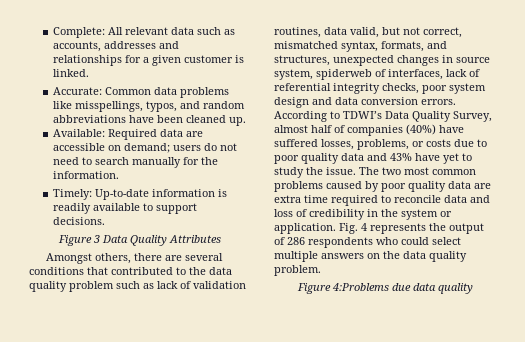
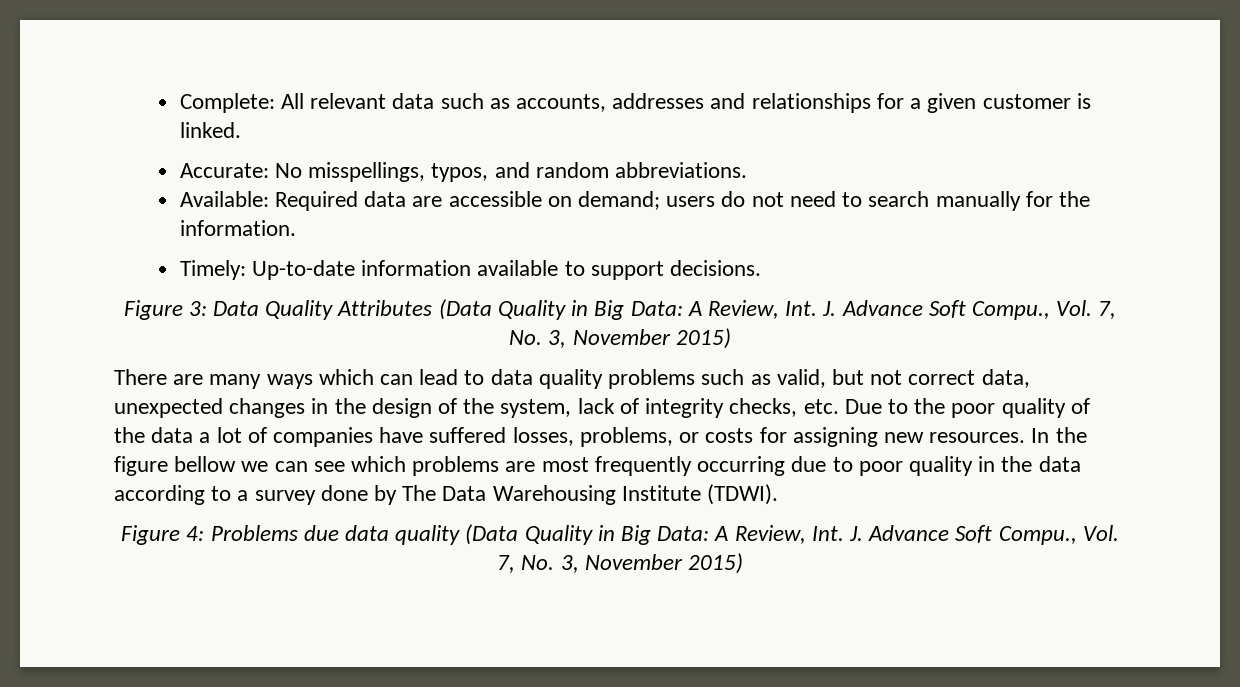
[105,87,230,98] [53,101,246,112] [53,115,247,126] Common data problems like misspellings, typos, and random abbreviations have been cleaned up. -> [275,162,748,182] No misspellings, typos, and random abbreviations.
[218,189,228,197] [53,203,92,214] is readily -> (472, 268) none
[93,235,100,243] 3 -> [188,301,207,316] 3:
[46,253,224,264] [29,267,232,275] [29,281,246,292] [274,27,462,38] [274,41,447,52] [274,55,490,66] [274,69,480,80] [274,83,331,91] // Amongst others, there are several conditions that contributed to the data quality problem such as lack of validation routines, data valid, but not correct, mismatched syntax, formats, and structures, unexpected changes in source system, spiderweb of interfaces, lack of referential -> [438,299,1117,320] [509,328,731,349] [114,369,1030,389] [114,398,639,418] (Data Quality in Big Data: A Review, Int. J. Advance Soft Compu., Vol. 7, No. 3, November 2015) // There are many ways which can lead to data quality problems such as valid, but not correct data, unexpected changes in the design of the system, lack of
[422,83,486,94] [274,97,456,108] [274,111,492,122] [274,125,332,133] poor system design and data conversion errors. According to TDWI’s Data Quality Survey, almost half -> [803,398,1090,418] [114,427,242,443] etc. Due to the poor quality of the data a lot
[406,124,436,135] (40%) -> (374, 437) none
[454,139,487,147] [274,153,472,164] [274,167,476,178] [274,181,491,192] [274,195,490,206] [274,209,452,220] [274,223,484,234] [274,237,461,248] [274,251,467,262] [274,265,321,276] [296,283,389,294] due to poor quality data and 43% have yet to study the issue. The two most common problems caused by poor quality data are extra time required to reconcile data and loss of credibility in the system or application. Fig. 4 represents the output of 286 respondents who could select multiple answers on the data quality problem. // Figure 4:Problems -> [759,427,1087,447] [114,456,1081,476] [114,484,779,505] [121,525,298,545] for assigning new resources. In the figure bellow we can see which problems are most frequently occurring due to poor quality in the data according to a survey done by The Data Warehousing Institute (TDWI). // Figure 4: Problems
(473, 288) none -> [465,524,1119,545] [497,553,743,574] (Data Quality in Big Data: A Review, Int. J. Advance Soft Compu., Vol. 7, No. 3, November 2015)

